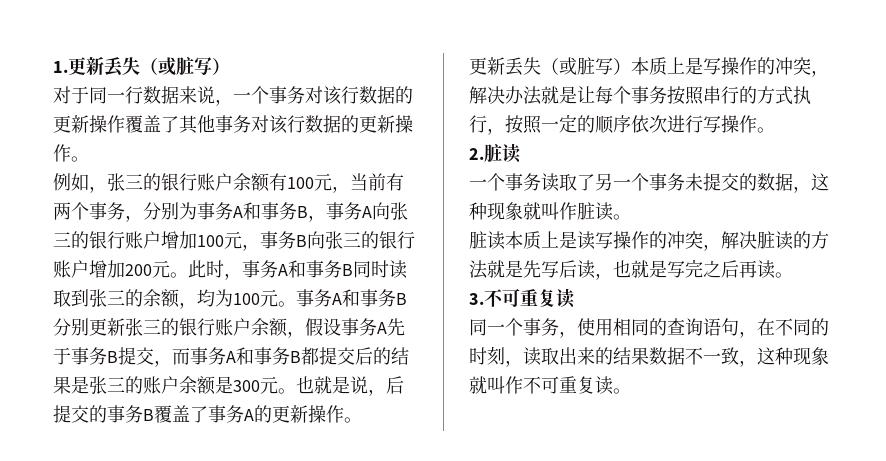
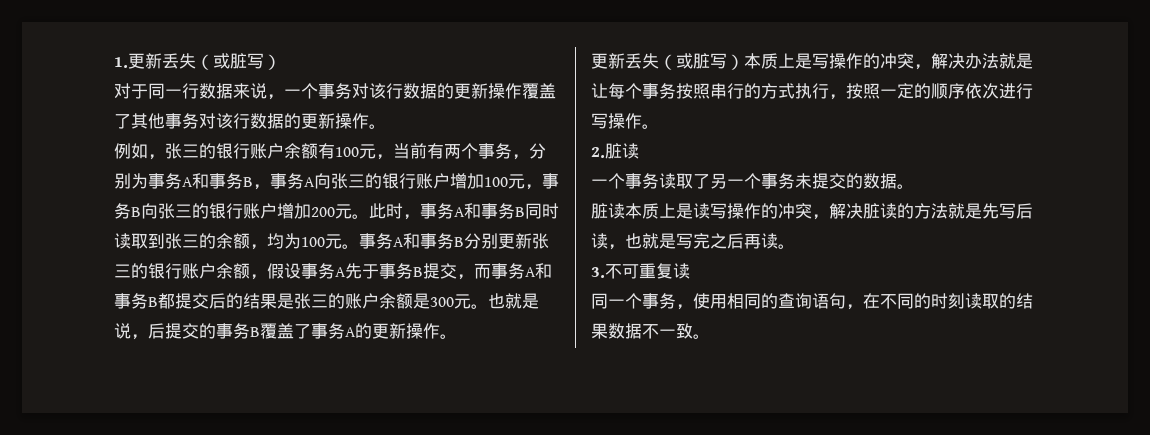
[793,173,829,193] [469,202,613,221] ，这种现象就叫作脏读 -> (897, 181) none
[505,347,595,367] ，读取出来 -> [965,293,999,309] 读取
[739,347,829,367] [469,376,613,395] ，这种现象就叫作不可重复读 -> (693, 331) none

